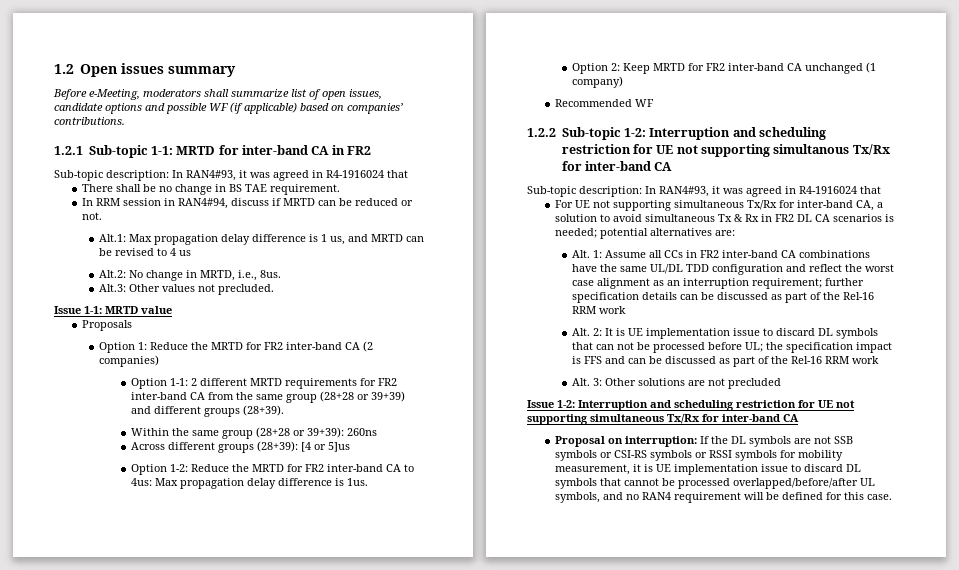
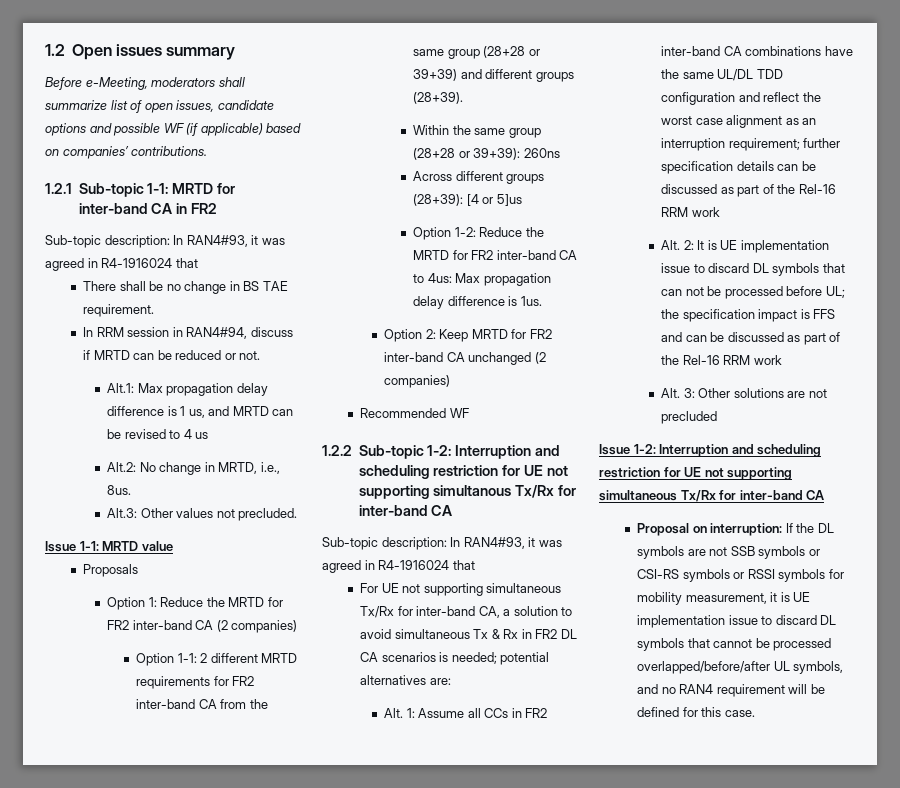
[865,62,876,73] [571,76,623,88] (1 company) -> [534,352,546,364] [384,375,451,388] (2 companies)

